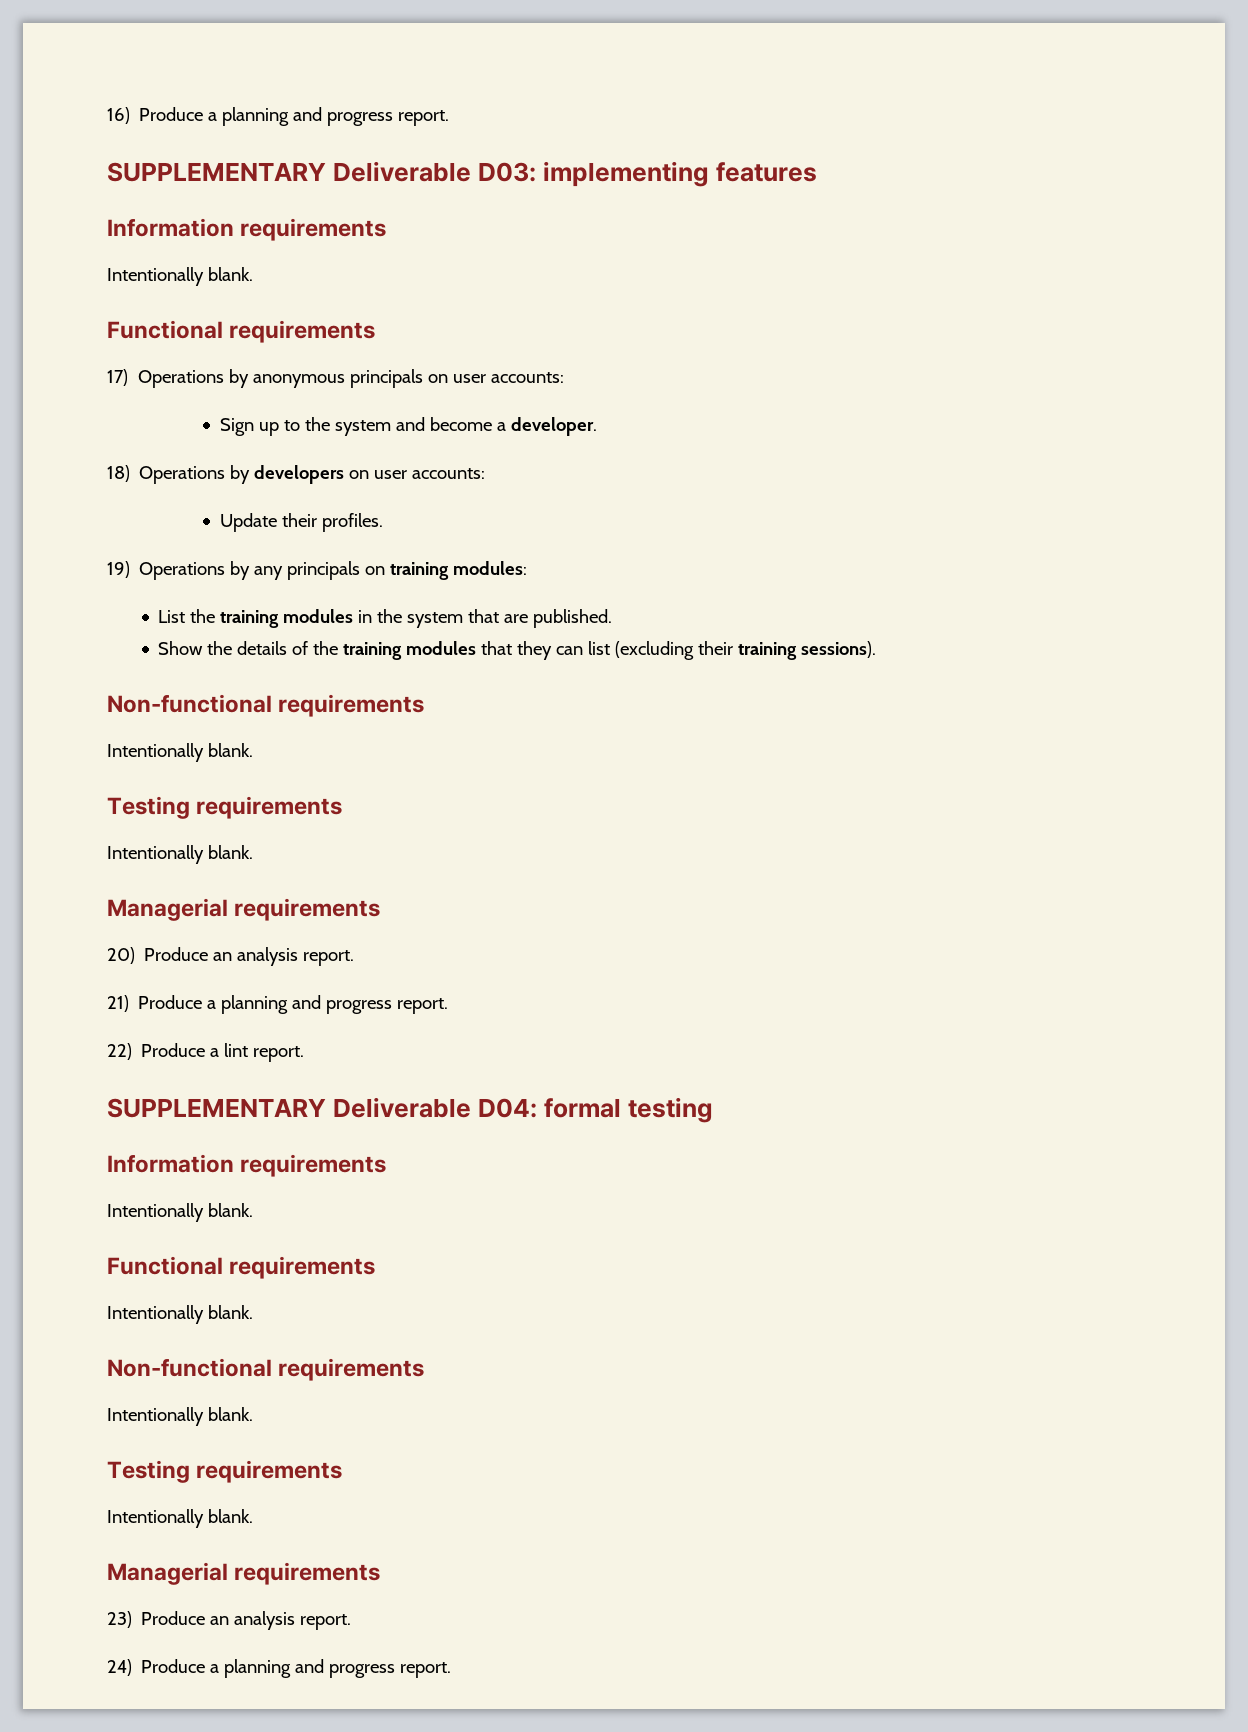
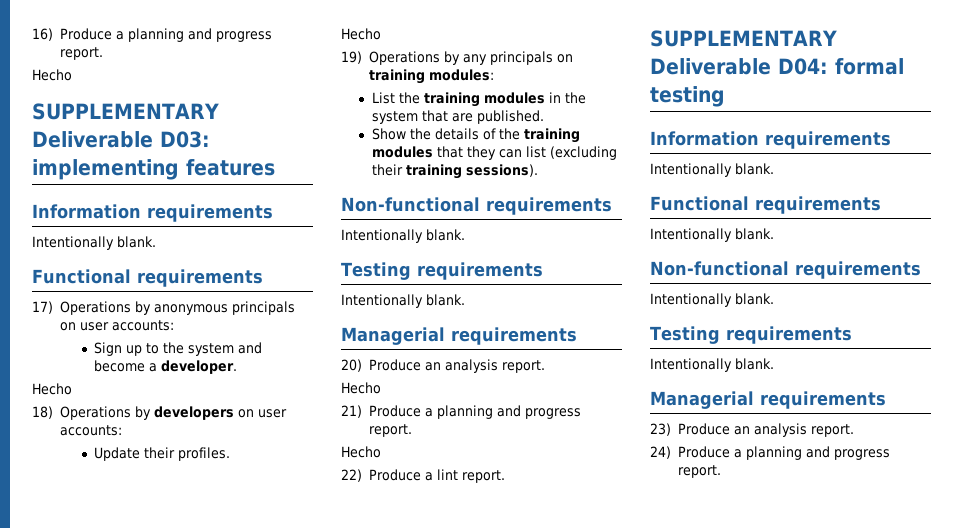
(450, 118) none -> [32,69,72,81] // Hecho
(597, 426) none -> [32,383,72,395] // Hecho
(383, 522) none -> [341,28,381,40] // Hecho
(355, 958) none -> [341,382,381,394] // Hecho
(449, 1006) none -> [341,446,381,458] // Hecho

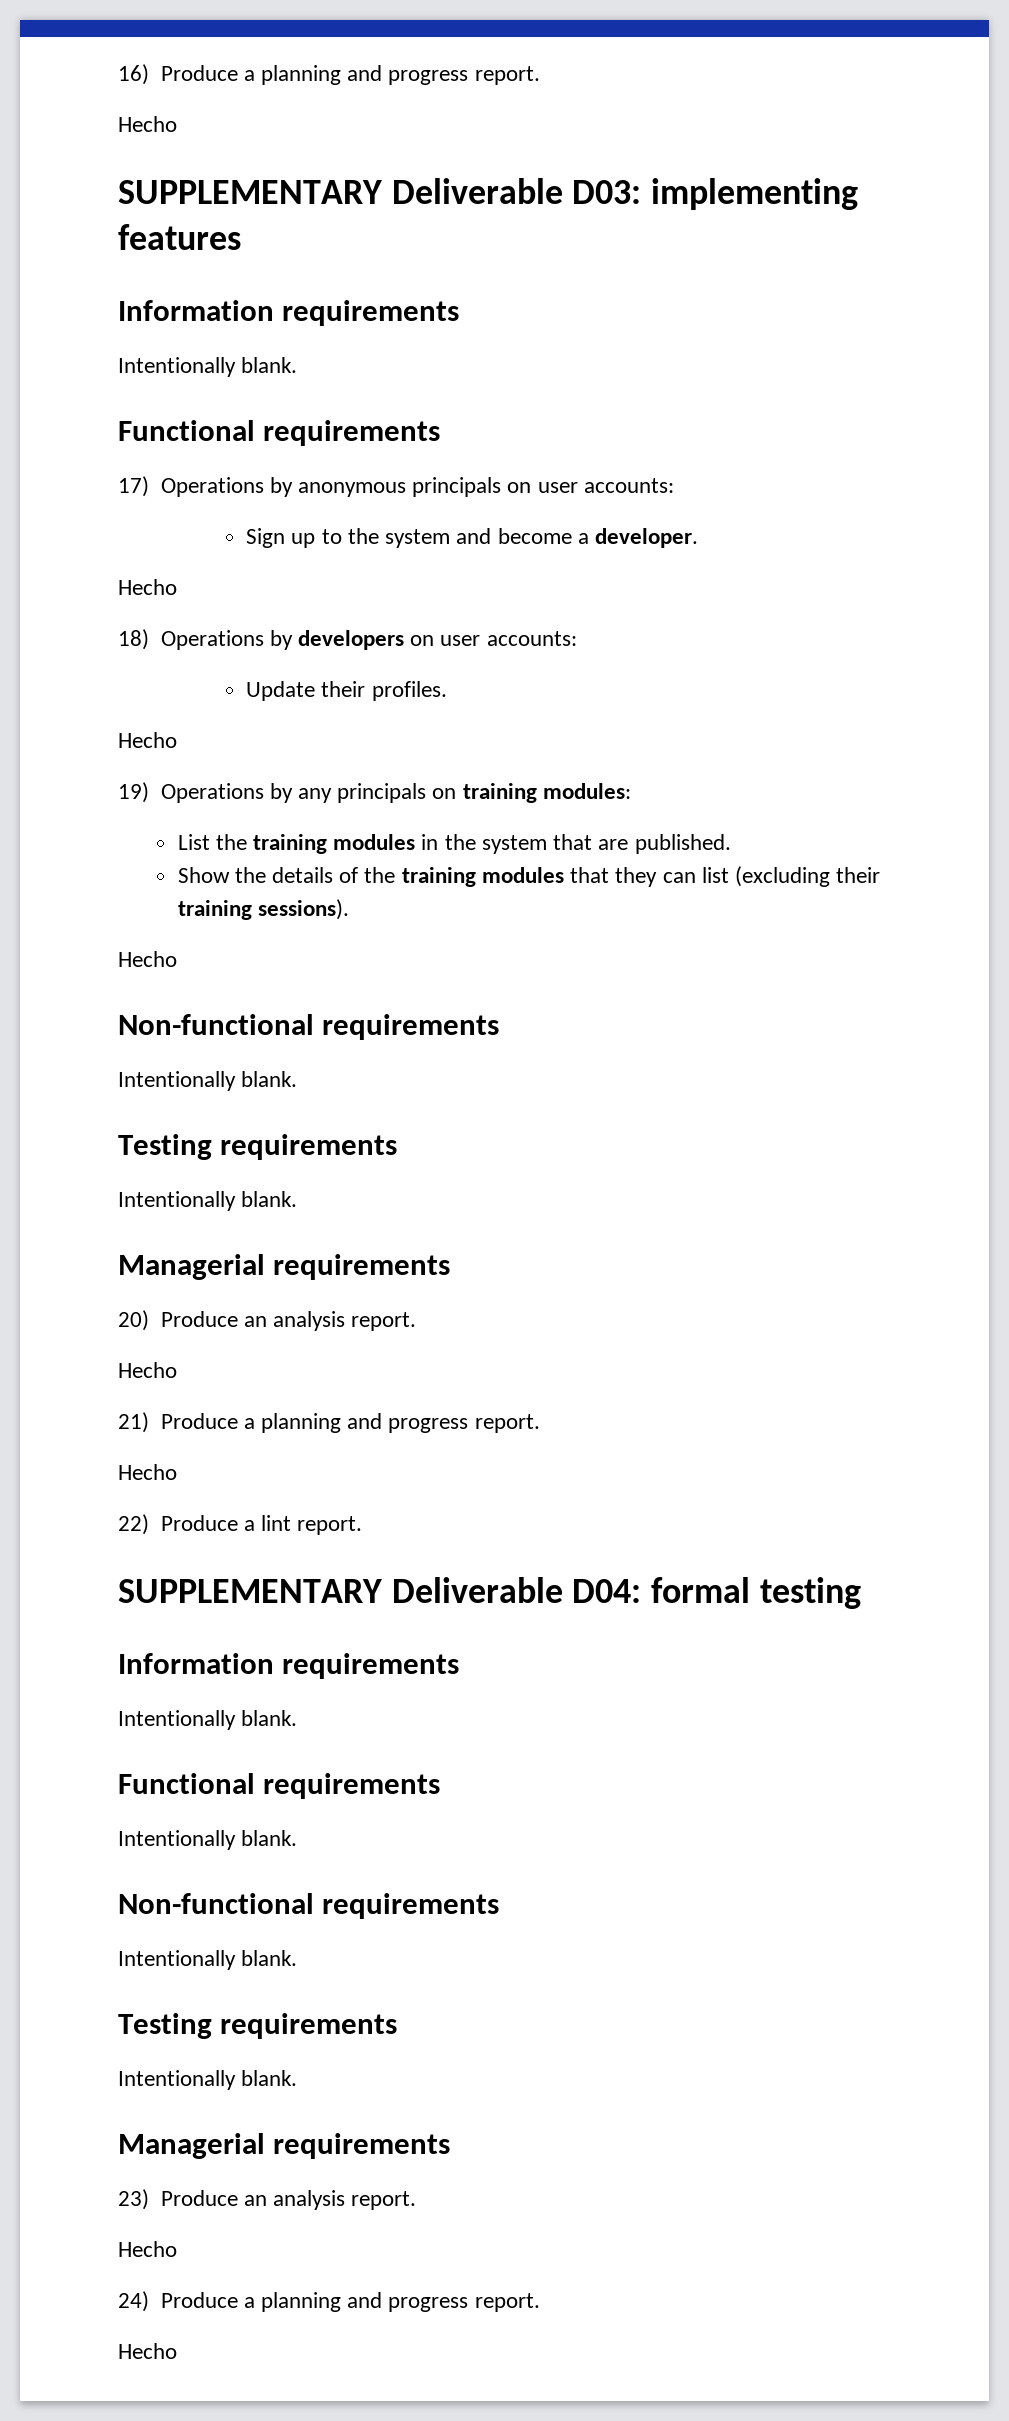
(538, 170) none -> [118,951,177,967] // Hecho
(854, 430) none -> [118,2241,177,2257] // Hecho
(721, 471) none -> [118,2343,177,2359] // Hecho

